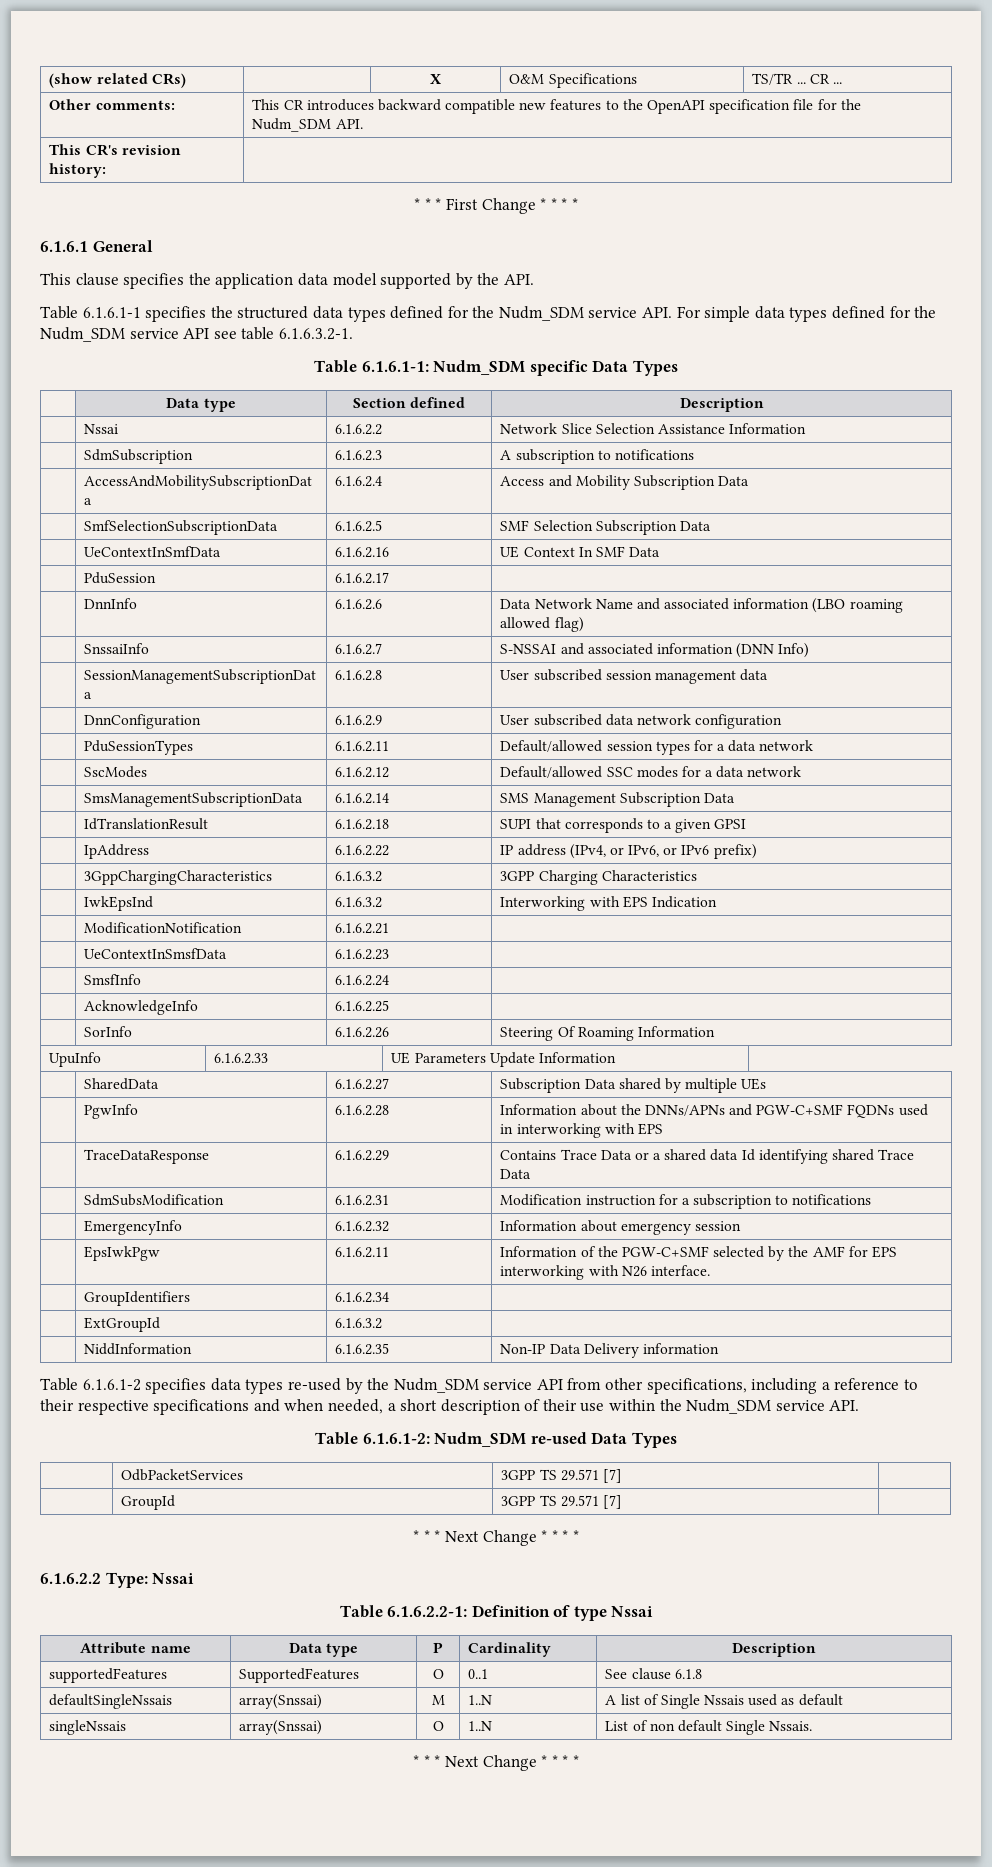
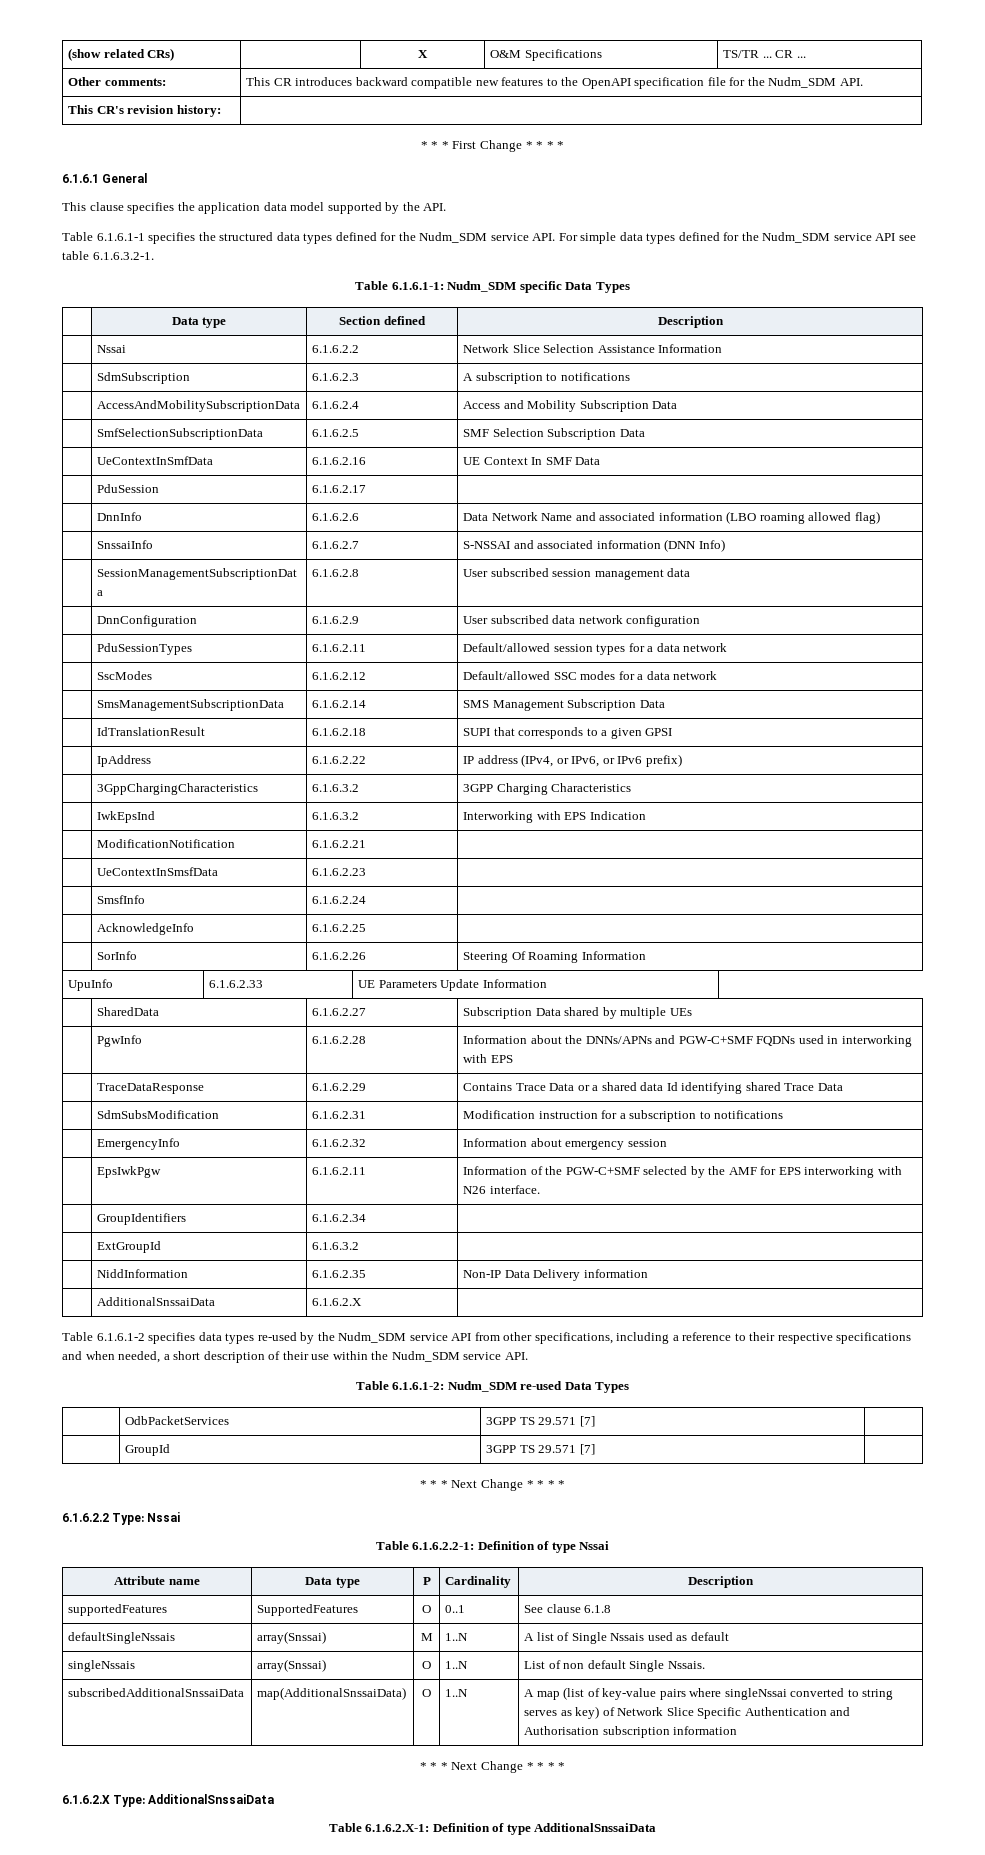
(719, 1348) none -> [97,1297,216,1306] [312,1298,363,1306] // | AdditionalSnssaiData | 6.1.6.2.X |
[413,1755,579,1771] // * * * Next Change * * * * -> [68,1688,245,1697] [257,1687,407,1700] [422,1689,431,1697] [445,1689,469,1697] [524,1687,894,1700] [524,1706,851,1719] [524,1726,738,1738] [419,1761,566,1773] [62,1794,275,1807] [328,1823,657,1835] // subscribedAdditionalSnssaiData | map(AdditionalSnssaiData) | O | 1..N | A map (list of key-value pairs where singleNssai converted to string serves as key) of Network Slice Specific Authentication and Authorisation subscription information // * * * Next Change * * * * // 6.1.6.2.X Type: AdditionalSnssaiData // Table 6.1.6.2.X-1: Definition of type AdditionalSnssaiData

